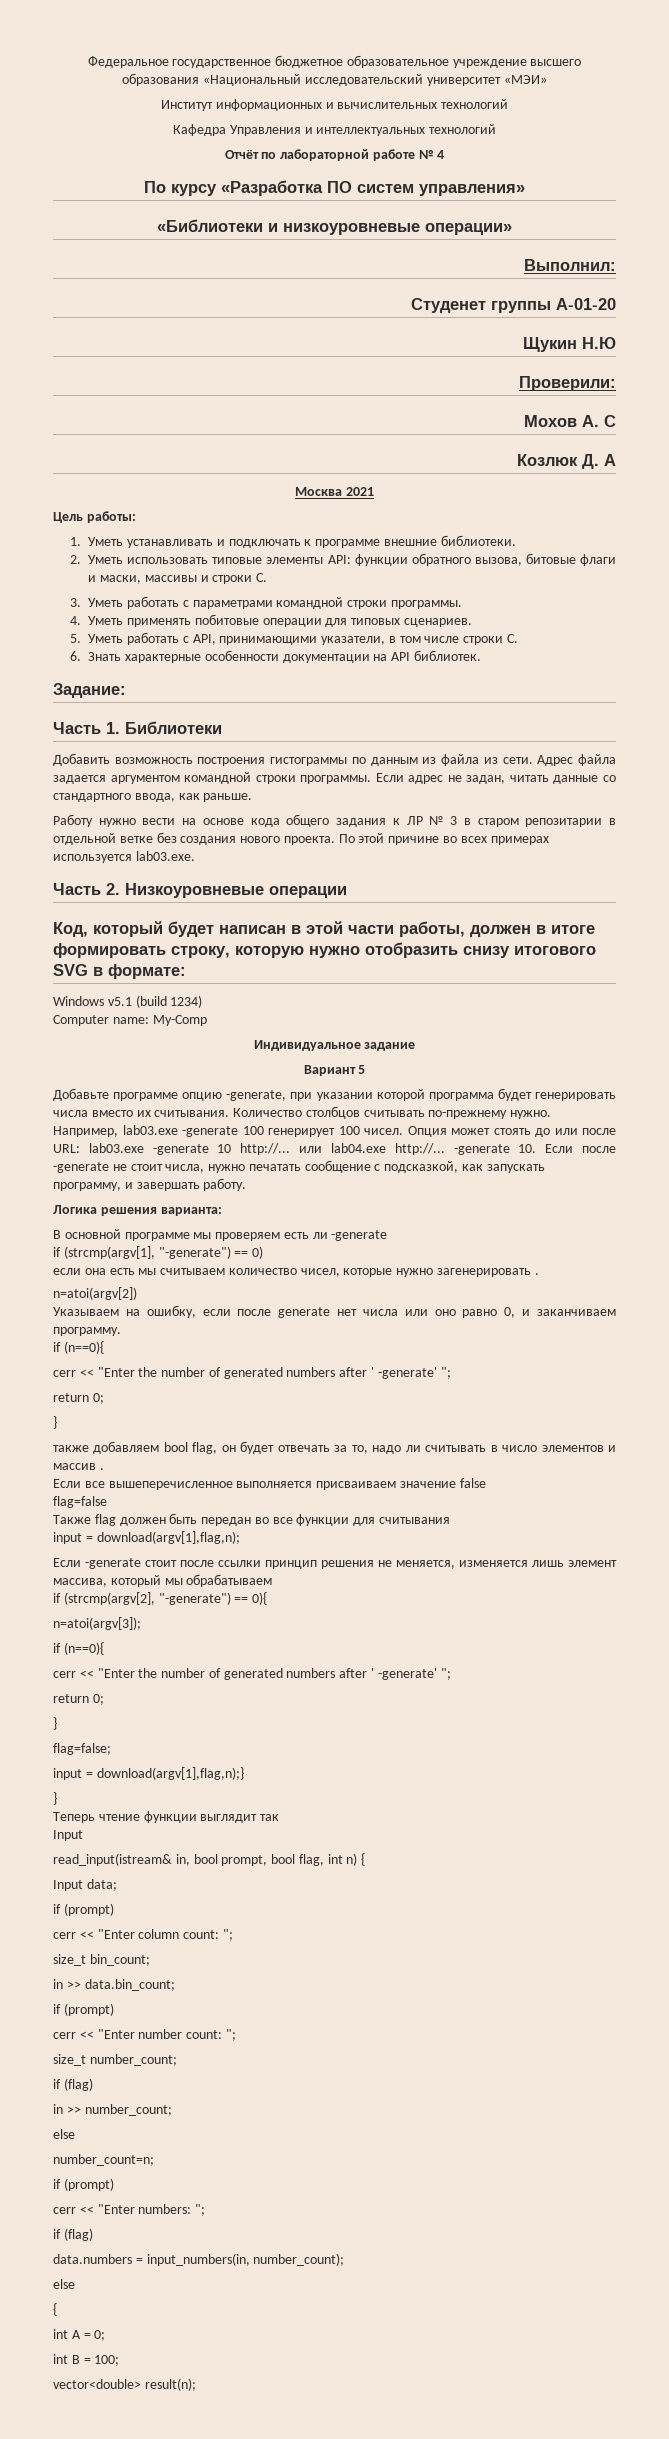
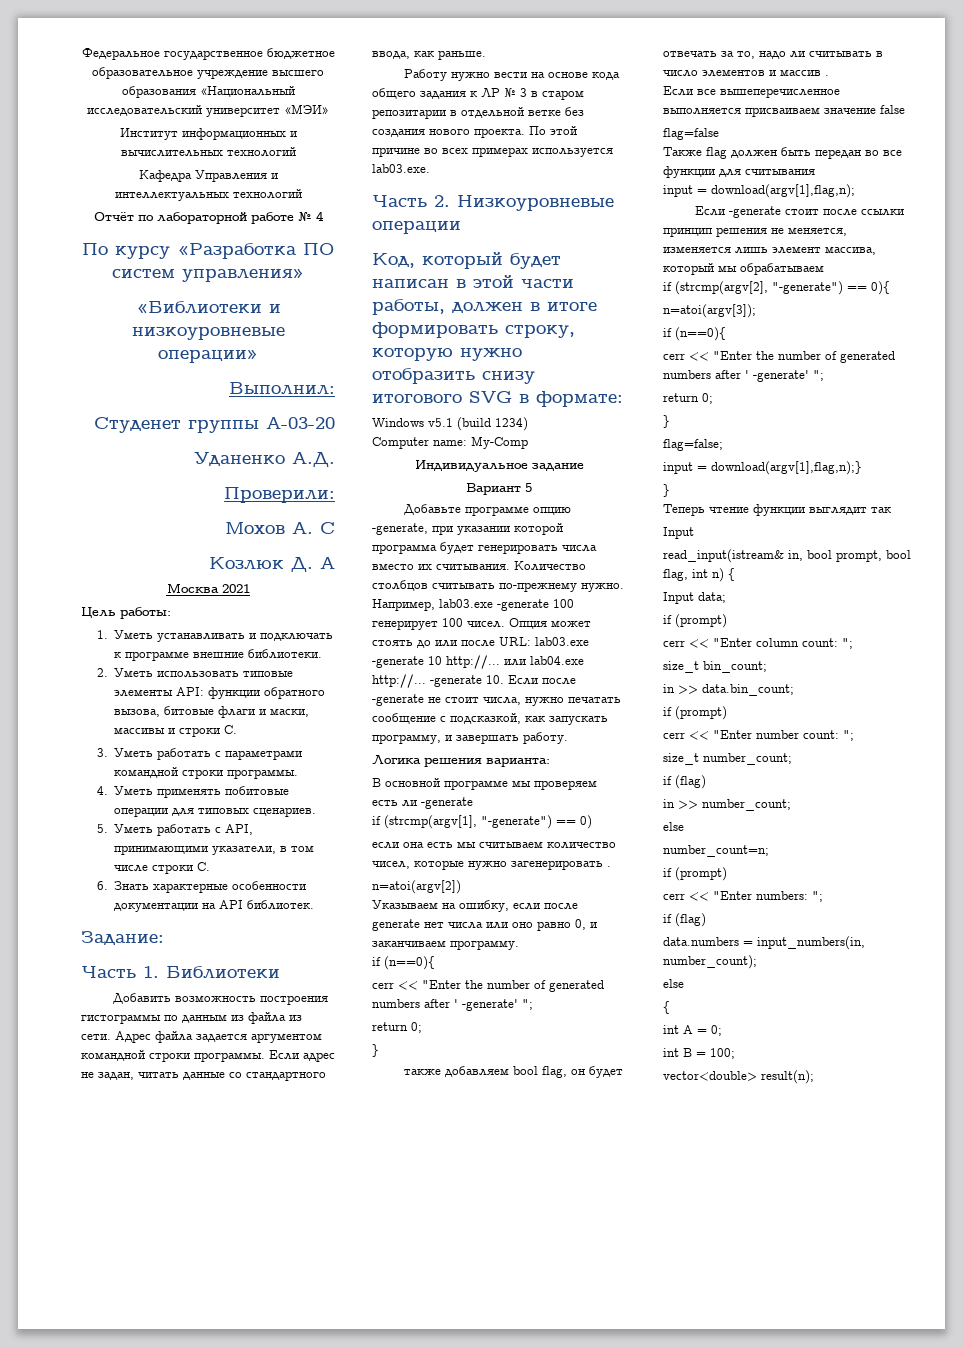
[556,298,616,310] [523,337,616,352] А-01-20 // Щукин Н.Ю -> [266,417,335,429] [194,452,335,467] А-03-20 // Уданенко А.Д.

